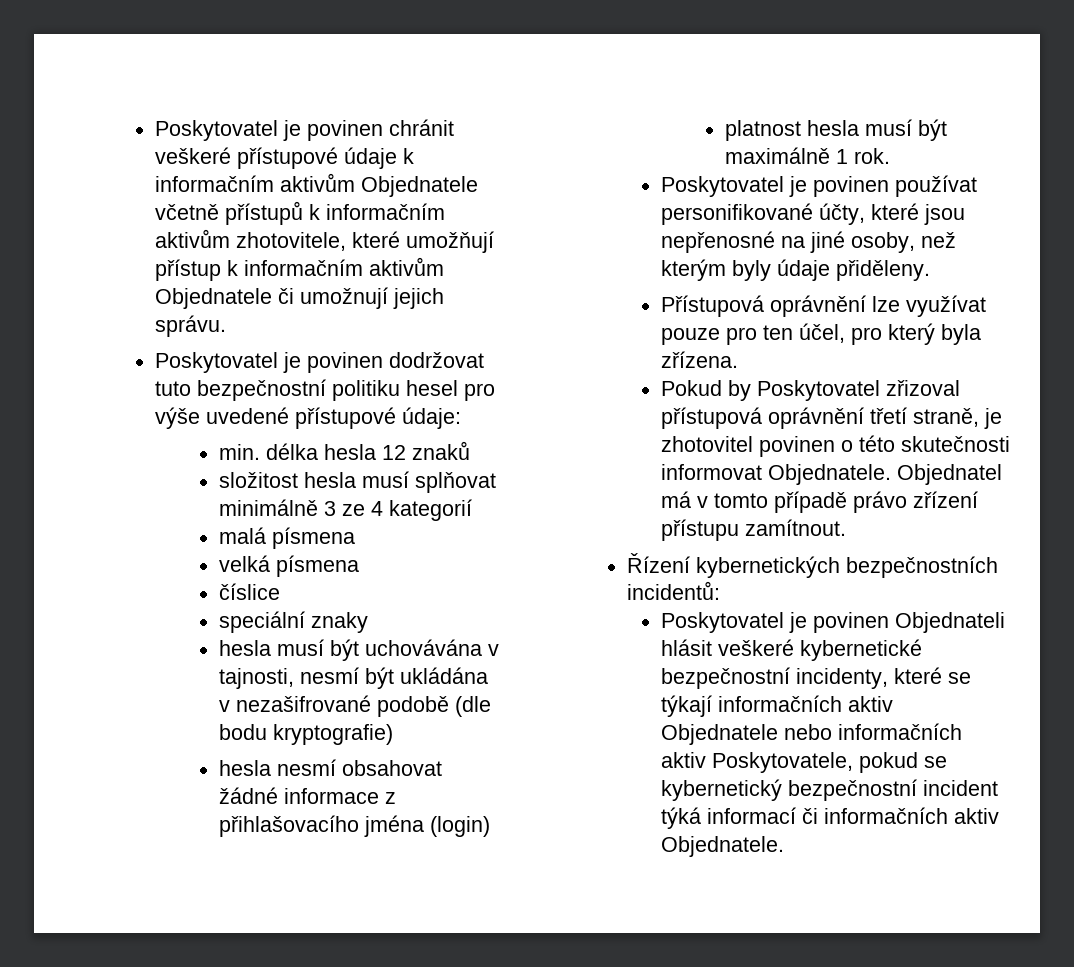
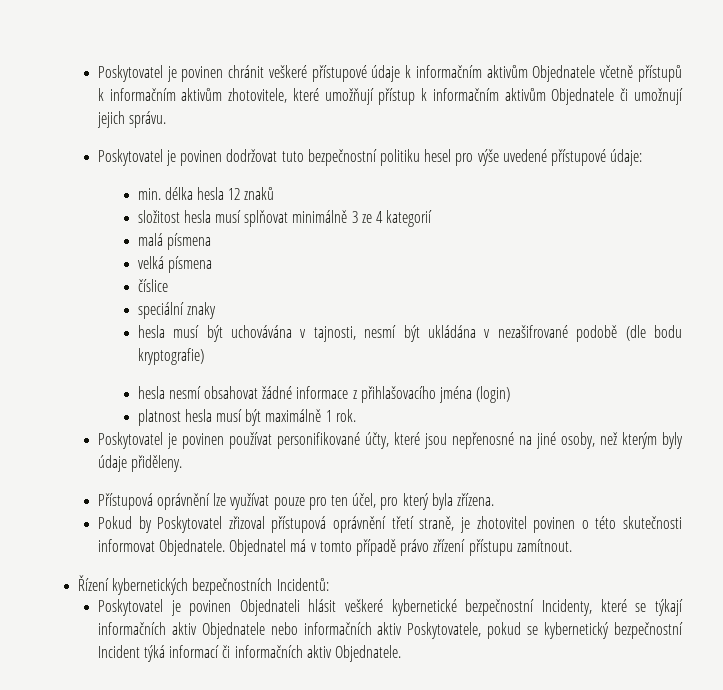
[626,581,720,600] incidentů: -> [276,578,329,591] Incidentů:
[796,668,889,689] incidenty, -> [542,599,593,616] Incidenty,
[923,780,999,796] incident -> [97,645,140,658] Incident

